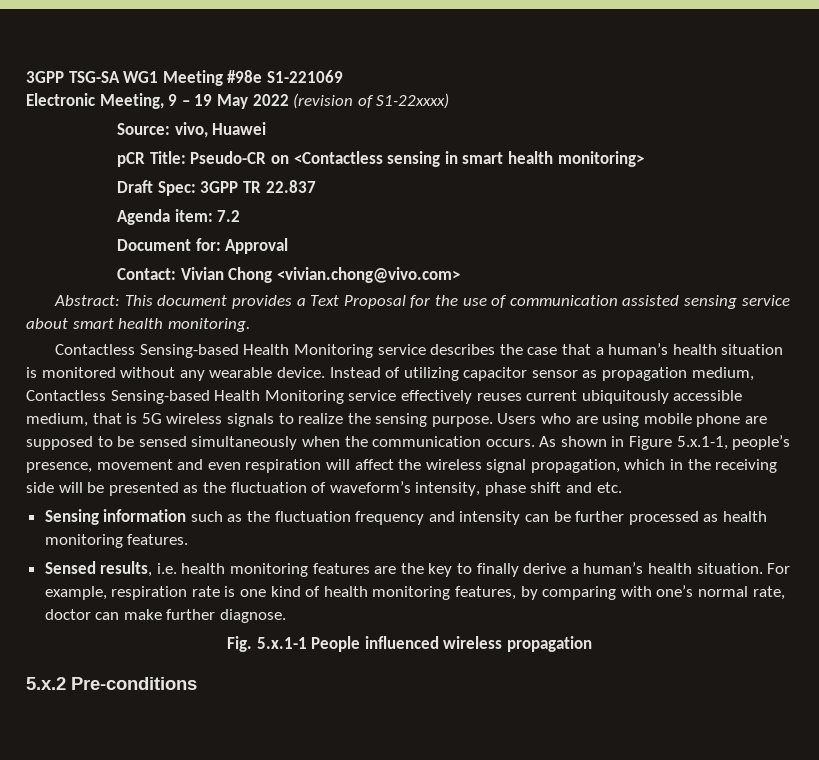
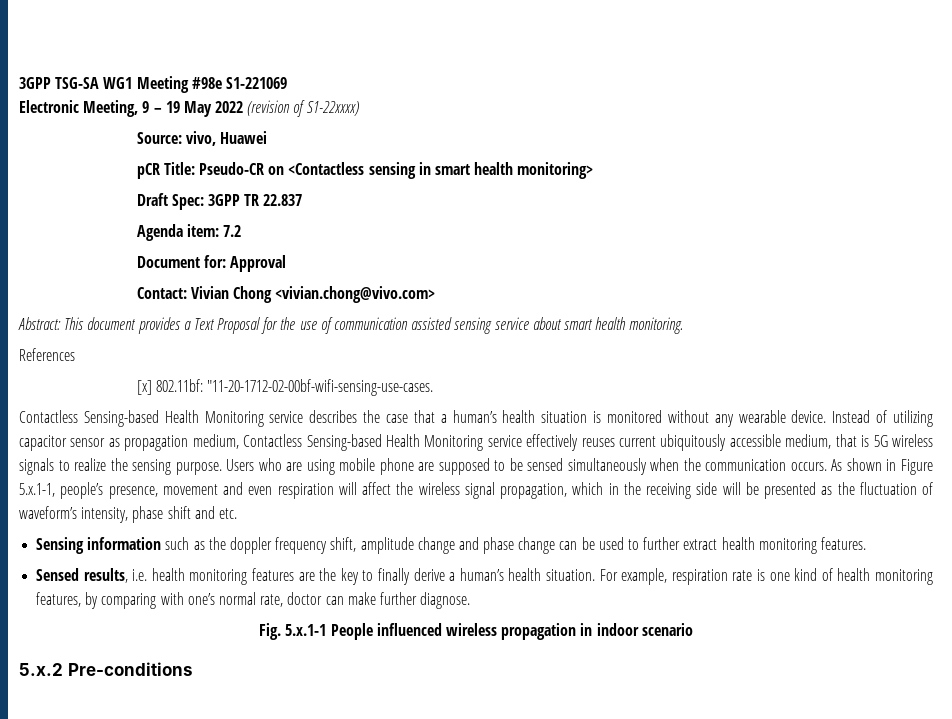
(250, 325) none -> [19,348,75,361] [136,379,434,396] // References // [x] 802.11bf: "11-20-1712-02-00bf-wifi-sensing-use-cases.
[274,511,719,525] fluctuation frequency and intensity can be further processed as -> [229,537,718,554] doppler frequency shift, amplitude change and phase change can be used to further extract
(592, 644) none -> [580,623,693,636] in indoor scenario

